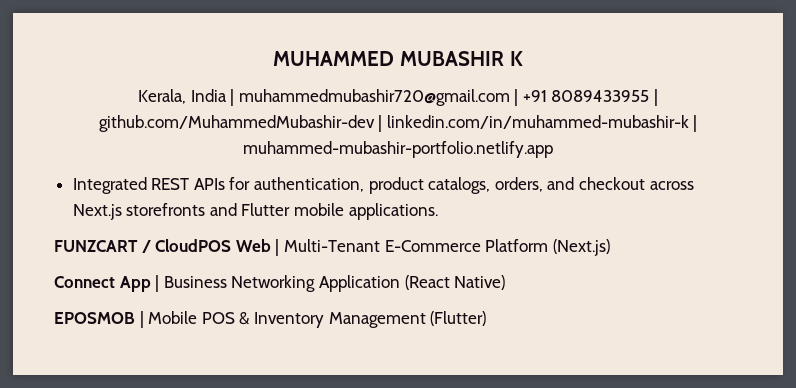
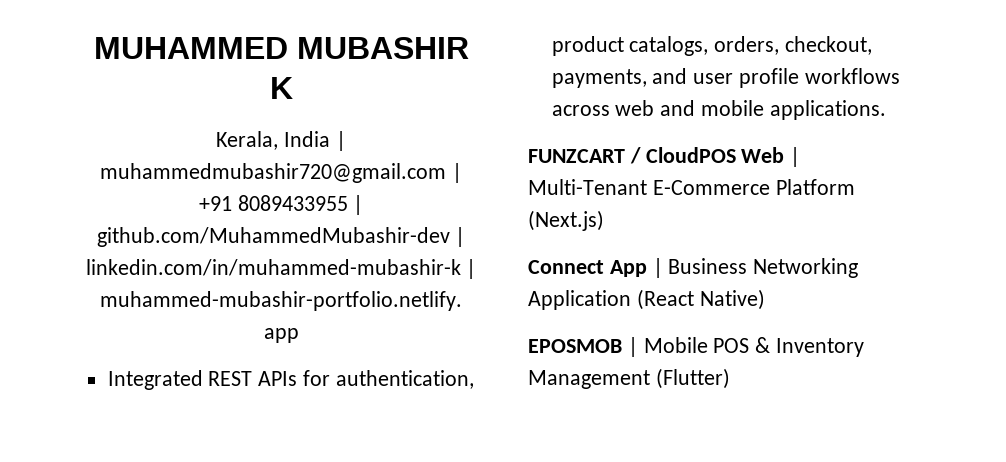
[547,177,694,190] [72,203,291,220] and checkout across Next.js storefronts and Flutter -> [785,36,873,55] [551,68,900,88] [551,100,696,116] checkout, payments, and user profile workflows across web and

